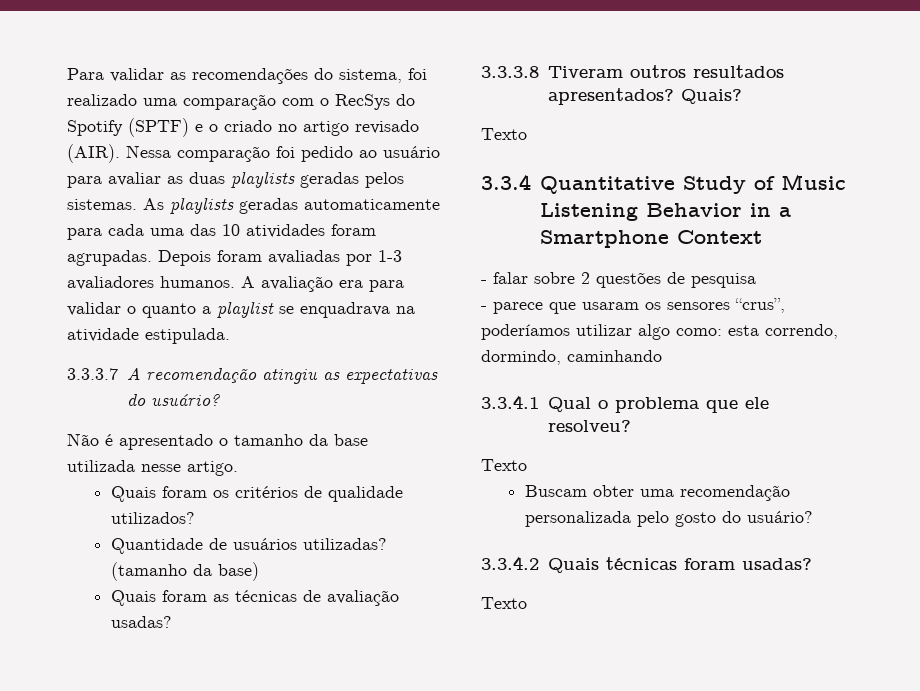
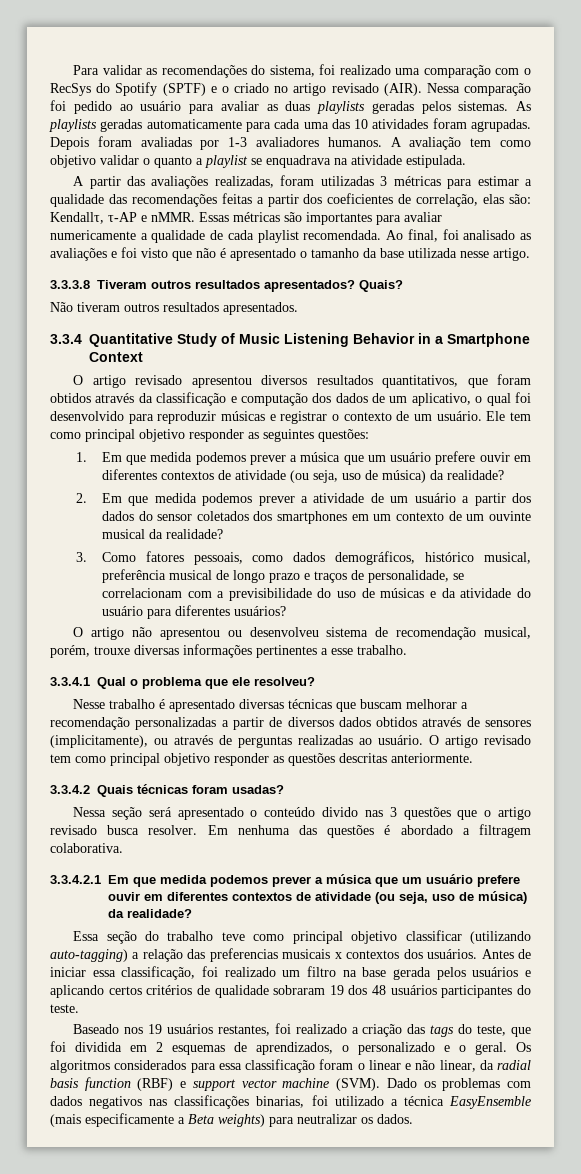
[339,280,404,292] era para -> [470,138,531,147] [50,155,96,168] tem como objetivo
[67,367,438,384] [126,393,220,406] [67,433,99,446] 3.3.3.7 A recomendação atingiu as expectativas do usuário? // Não -> [73,175,532,189] [50,193,532,207] [50,212,442,225] [50,229,532,243] [50,247,216,261] A partir das avaliações realizadas, foram utilizadas 3 métricas para estimar a qualidade das recomendações feitas a partir dos coeficientes de correlação, elas são: Kendallτ, τ-AP e nMMR. Essas métricas são importantes para avaliar numericamente a qualidade de cada playlist recomendada. Ao final, foi analisado as avaliações e foi visto que não
[110,486,403,502] [110,512,195,524] [110,538,387,554] [110,562,259,581] [110,590,399,606] [110,616,172,628] // Quais foram os critérios de qualidade utilizados? // Quantidade de usuários utilizadas? (tamanho da base) // Quais foram as técnicas de avaliação usadas? -> (530, 254) none
[481,128,527,140] Texto -> [50,302,298,315] Não tiveram outros resultados apresentados.
[481,272,756,288] [481,298,785,314] [481,324,838,340] [481,350,662,365] - falar sobre 2 questões de pesquisa // - parece que usaram os sensores “crus”, poderíamos utilizar algo como: esta correndo, dormindo, caminhando -> [73,374,531,388] [50,392,531,406] [50,411,532,424] [50,429,369,442] [75,451,531,465] [101,469,504,483] [75,493,532,506] [101,511,531,524] [101,529,223,539] [75,551,531,565] [101,569,464,583] [101,588,531,601] [101,605,286,619] [73,627,531,640] [50,644,407,658] O artigo revisado apresentou diversos resultados quantitativos, que foram obtidos através da classificação e computação dos dados de um aplicativo, o qual foi desenvolvido para reproduzir músicas e registrar o contexto de um usuário. Ele tem como principal objetivo responder as seguintes questões: // 1. Em que medida podemos prever a música que um usuário prefere ouvir em diferentes contextos de atividade (ou seja, uso de música) da realidade? // 2. Em que medida podemos prever a atividade de um usuário a partir dos dados do sensor coletados dos smartphones em um contexto de um ouvinte musical da realidade? // 3. Como fatores pessoais, como dados demográficos, histórico musical, preferência musical de longo prazo e traços de personalidade, se correlacionam com a previsibilidade do uso de músicas e da atividade do usuário para diferentes usuários? // O artigo não apresentou ou desenvolveu sistema de recomendação musical, porém, trouxe diversas informações pertinentes a esse trabalho.
[481,459,527,471] [524,485,790,501] [524,511,813,527] Texto // Buscam obter uma recomendação personalizada pelo gosto do usuário? -> [73,699,469,712] [50,717,532,730] [50,735,531,748] [50,753,473,766] Nesse trabalho é apresentado diversas técnicas que buscam melhorar a recomendação personalizadas a partir de diversos dados obtidos através de sensores (implicitamente), ou através de perguntas realizadas ao usuário. O artigo revisado tem como principal objetivo responder as questões descritas anteriormente.
[481,597,527,609] Texto -> [73,807,532,820] [50,824,531,838] [50,843,123,853] [50,874,520,887] [108,891,527,904] [108,909,192,918] [73,930,531,944] [50,948,531,962] [50,966,531,980] [50,985,531,998] [50,1004,79,1013] [73,1023,532,1037] [50,1041,531,1055] [50,1059,531,1073] [50,1077,531,1091] [50,1095,531,1109] [50,1113,413,1127] Nessa seção será apresentado o conteúdo divido nas 3 questões que o artigo revisado busca resolver. Em nenhuma das questões é abordado a filtragem colaborativa. // 3.3.4.2.1 Em que medida podemos prever a música que um usuário prefere ouvir em diferentes contextos de atividade (ou seja, uso de música) da realidade? // Essa seção do trabalho teve como principal objetivo classificar (utilizando auto-tagging) a relação das preferencias musicais x contextos dos usuários. Antes de iniciar essa classificação, foi realizado um filtro na base gerada pelos usuários e aplicando certos critérios de qualidade sobraram 19 dos 48 usuários participantes do teste. // Baseado nos 19 usuários restantes, foi realizado a criação das tags do teste, que foi dividida em 2 esquemas de aprendizados, o personalizado e o geral. Os algoritmos considerados para essa classificação foram o linear e não linear, da radial basis function (RBF) e support vector machine (SVM). Dado os problemas com dados negativos nas classificações binarias, foi utilizado a técnica EasyEnsemble (mais especificamente a Beta weights) para neutralizar os dados.

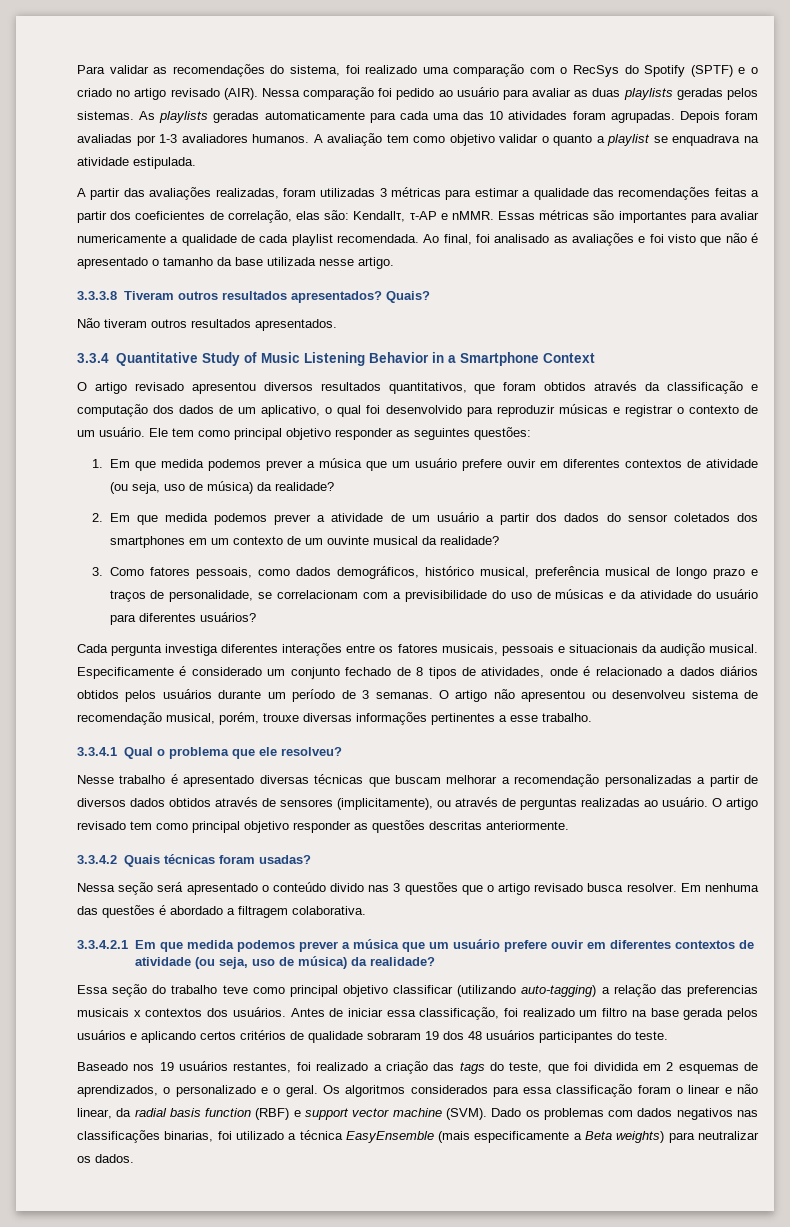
(286, 611) none -> [77,643,758,656] [77,666,758,679] [77,689,433,702] Cada pergunta investiga diferentes interações entre os fatores musicais, pessoais e situacionais da audição musical. Especificamente é considerado um conjunto fechado de 8 tipos de atividades, onde é relacionado a dados diários obtidos pelos usuários durante um período de 3 semanas.

